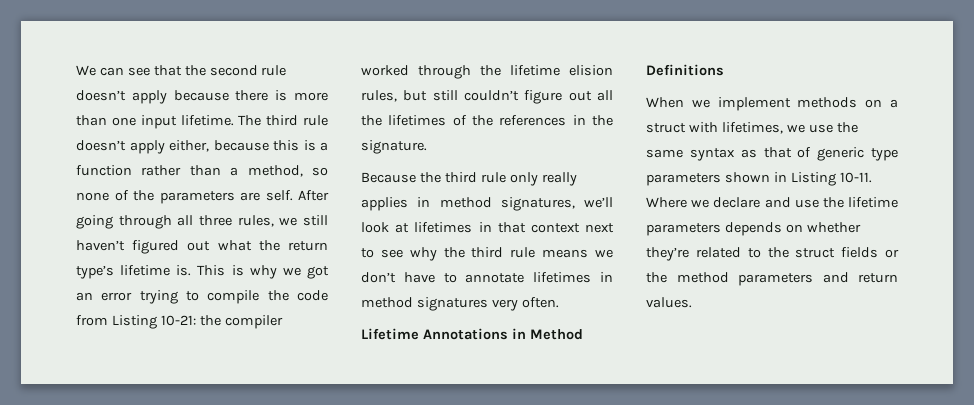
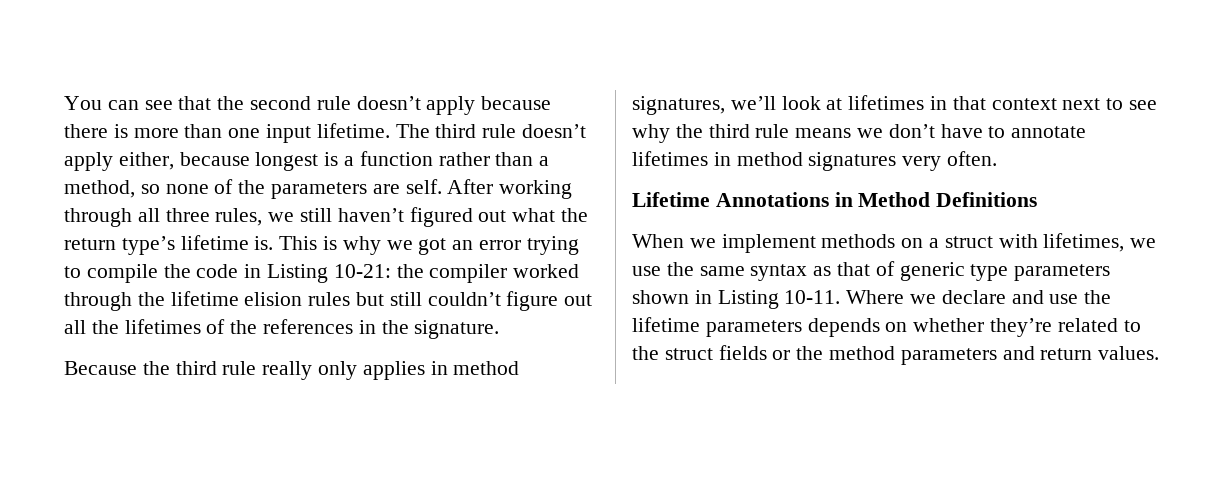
[76,65,96,76] We -> [64,96,102,110] You
[273,140,299,151] this -> [255,152,319,171] longest
[76,215,113,229] going -> [499,180,573,199] working
[76,315,108,326] from -> [244,264,262,278] in
[361,90,397,102] rules, -> [308,292,351,306] rules
[509,172,577,186] only really -> [262,361,358,380] really only

